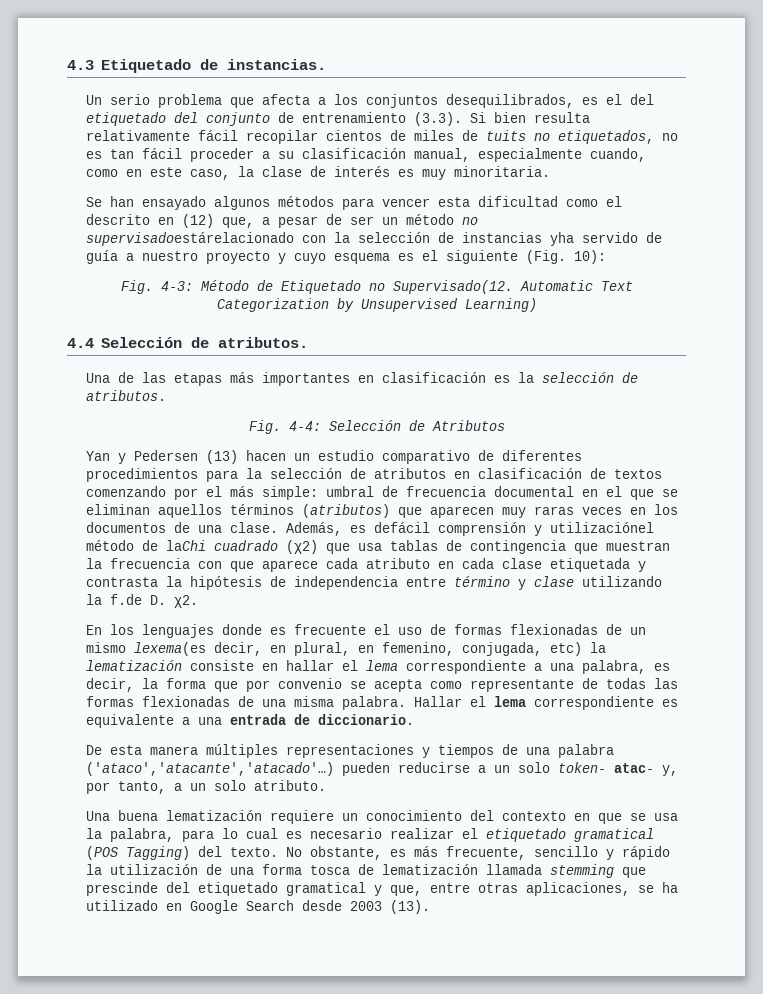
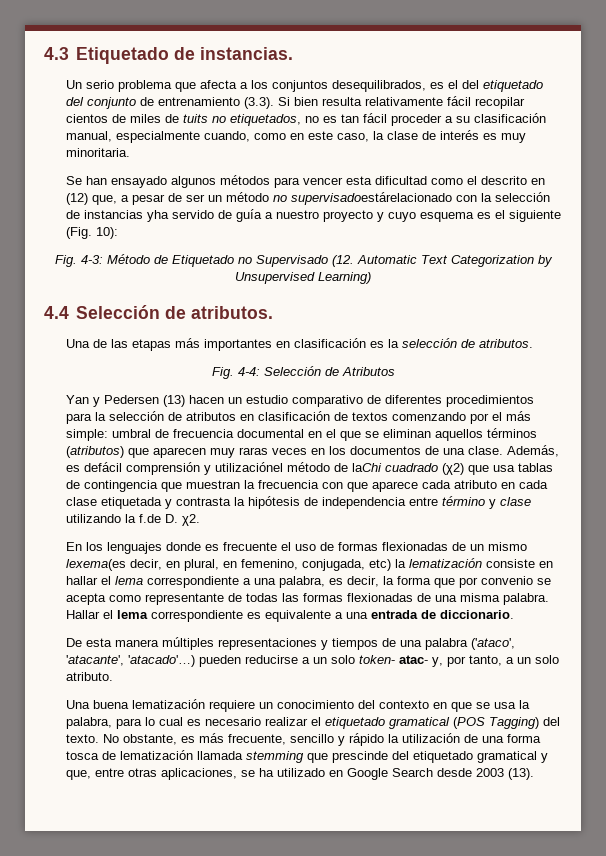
[392,280,513,294] Supervisado(12. -> [255,255,354,267] Supervisado (12.
[86,762,335,776] ('ataco','atacante','atacado'…) -> [471,638,516,650] [66,655,196,667] ('ataco', 'atacante', 'atacado'…)

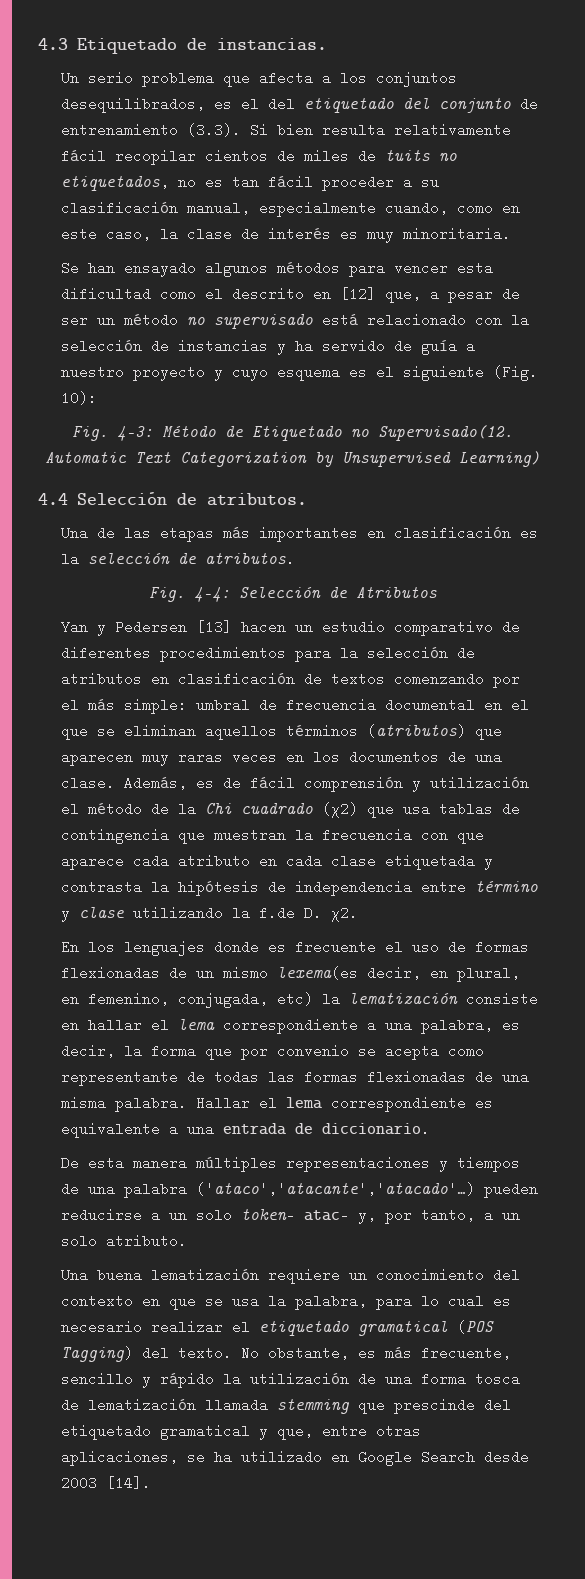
[66,193,89,205] (12) -> [340,287,377,301] [12]
[291,192,453,205] supervisadoestárelacionado -> [214,313,467,329] supervisado está relacionado
[147,210,170,222] yha -> [277,339,314,355] y ha
[255,255,354,267] Supervisado (12. -> [378,425,513,441] Supervisado(12.
[163,395,186,407] (13) -> [196,620,233,634] [13]
[84,462,383,475] defácil comprensión y utilizaciónel método de laChi -> [223,776,530,792] [61,802,233,816] de fácil comprensión y utilización el método de la Chi
[471,638,516,650] [66,655,196,667] ('ataco', 'atacante', 'atacado'…) -> [196,1182,476,1196] ('ataco','atacante','atacado'…)
[508,768,535,780] (13). -> [106,1476,152,1490] [14].

